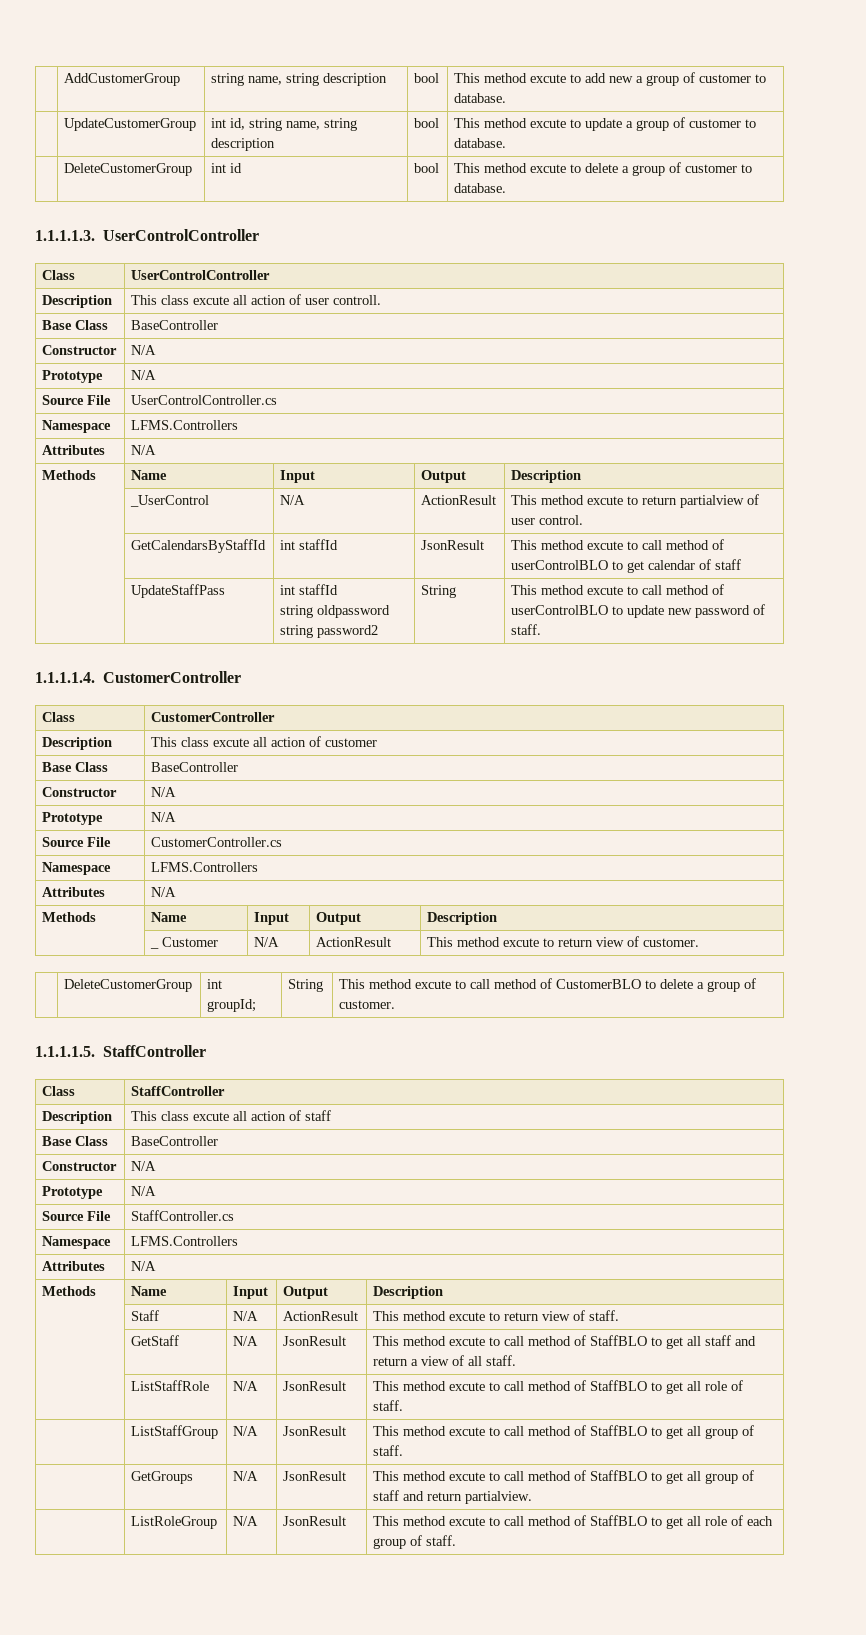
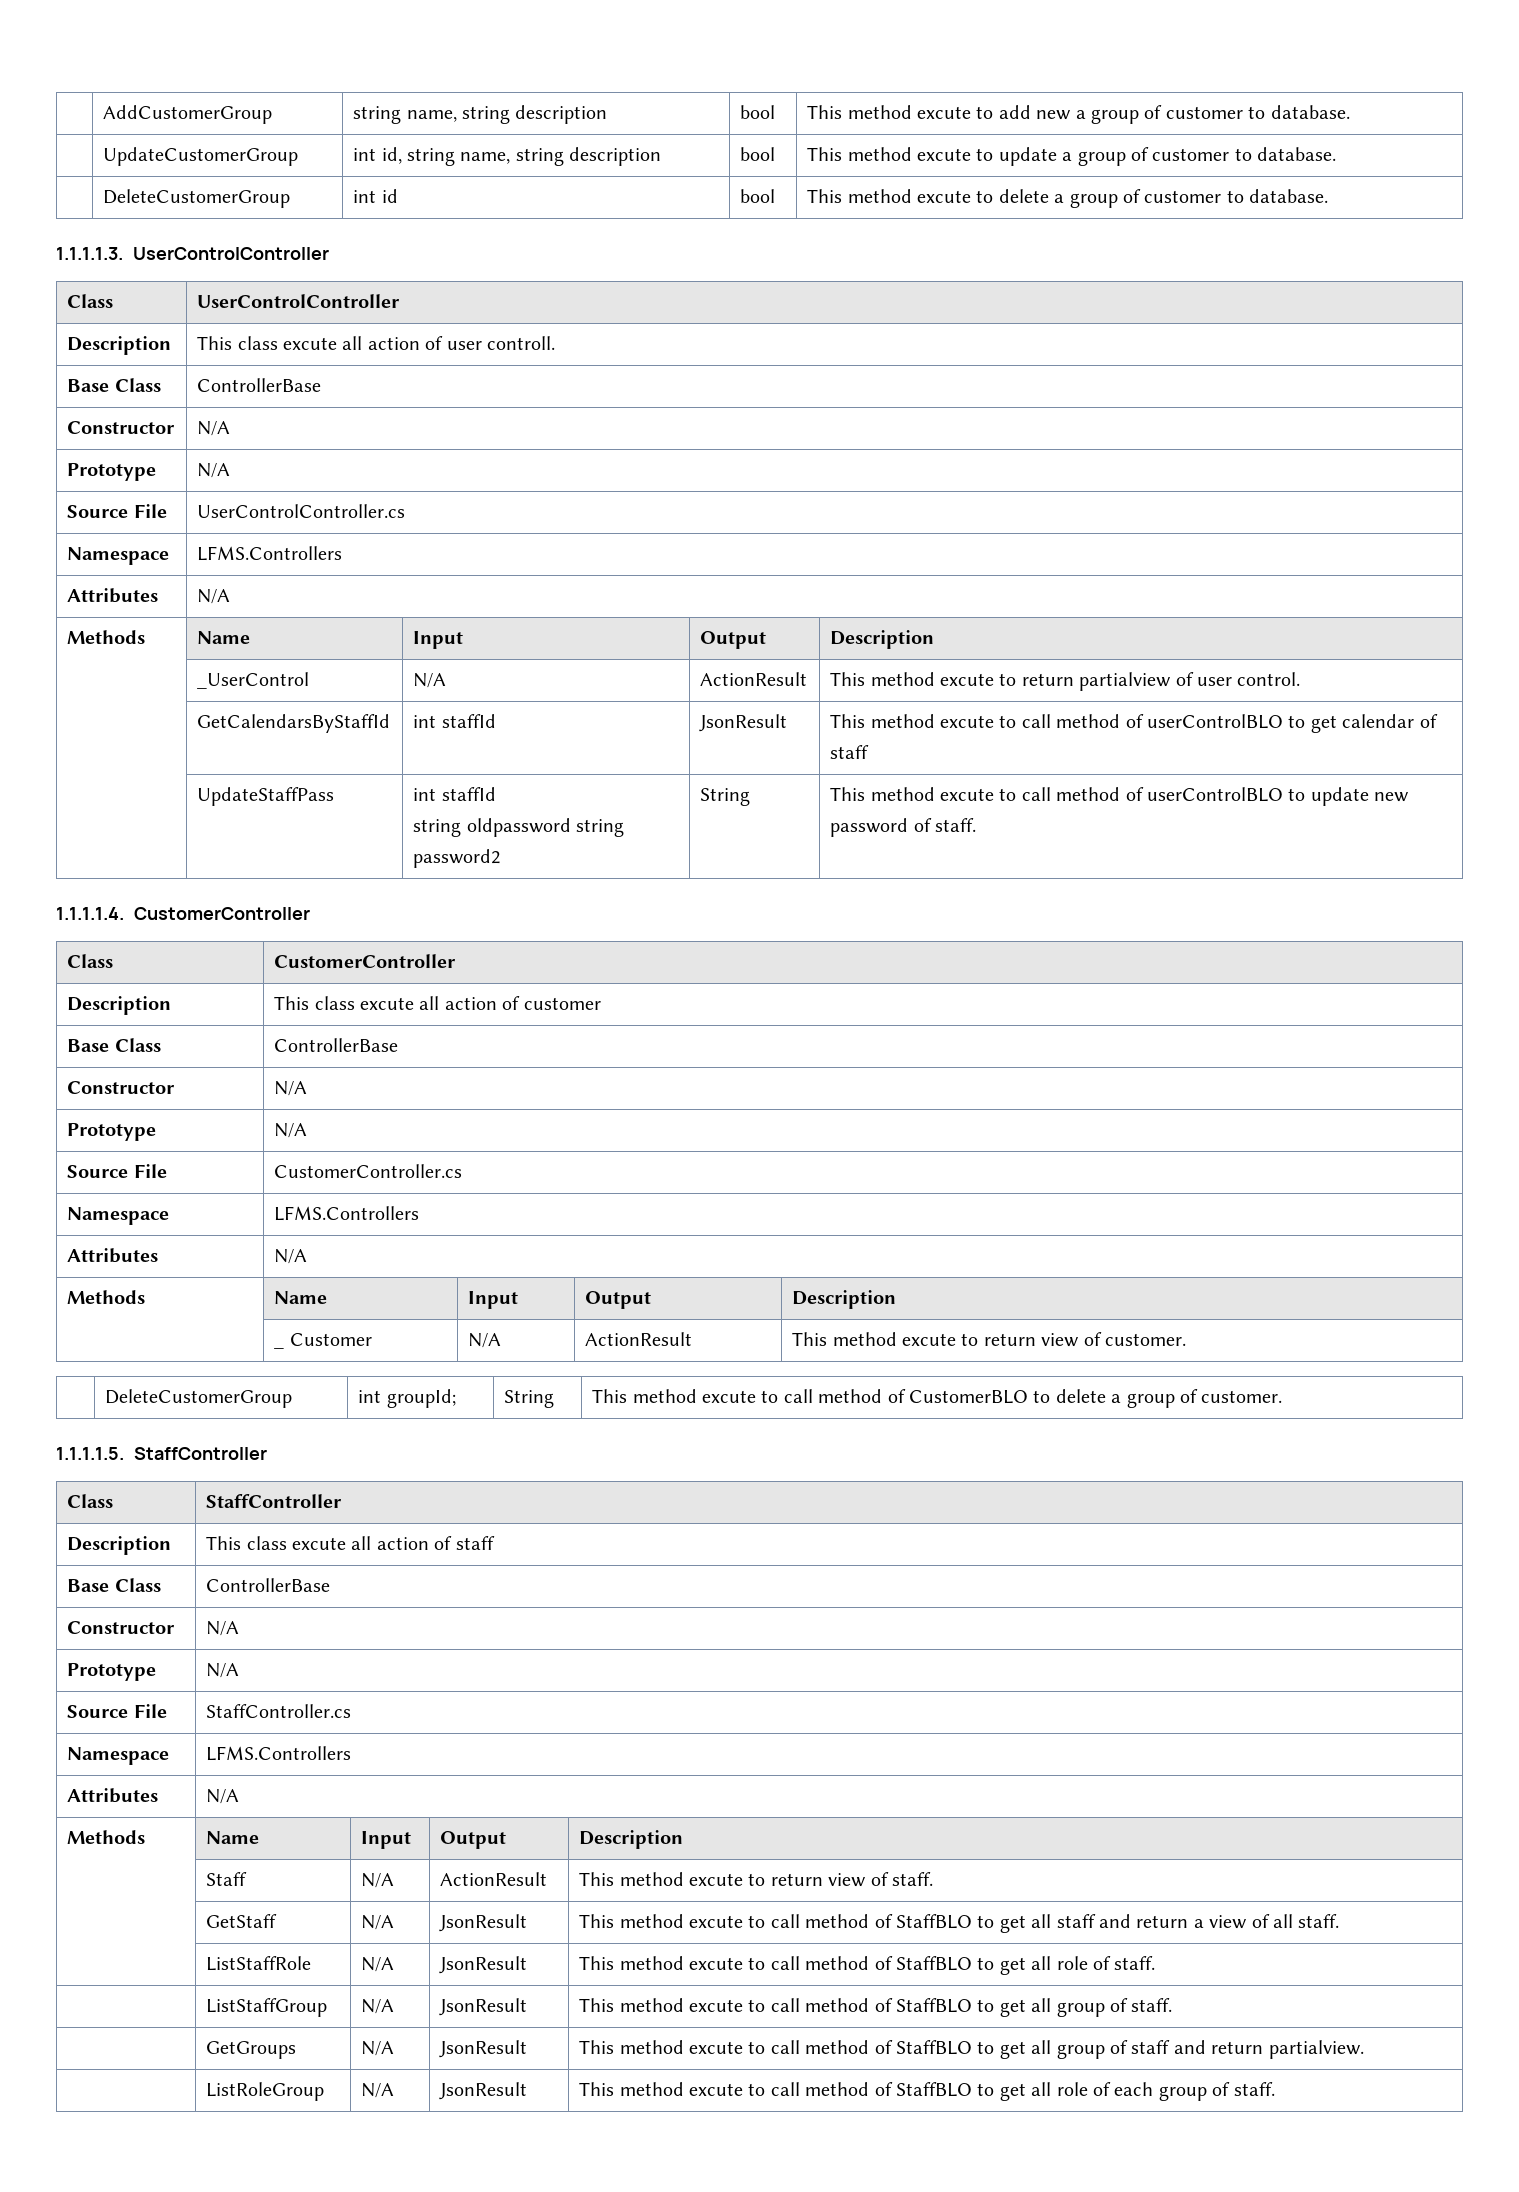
[131,320,219,330] BaseController -> [197,378,322,392] ControllerBase
[151,762,239,772] BaseController -> [274,1038,399,1052] ControllerBase
[131,1136,219,1146] BaseController -> [206,1578,331,1592] ControllerBase

